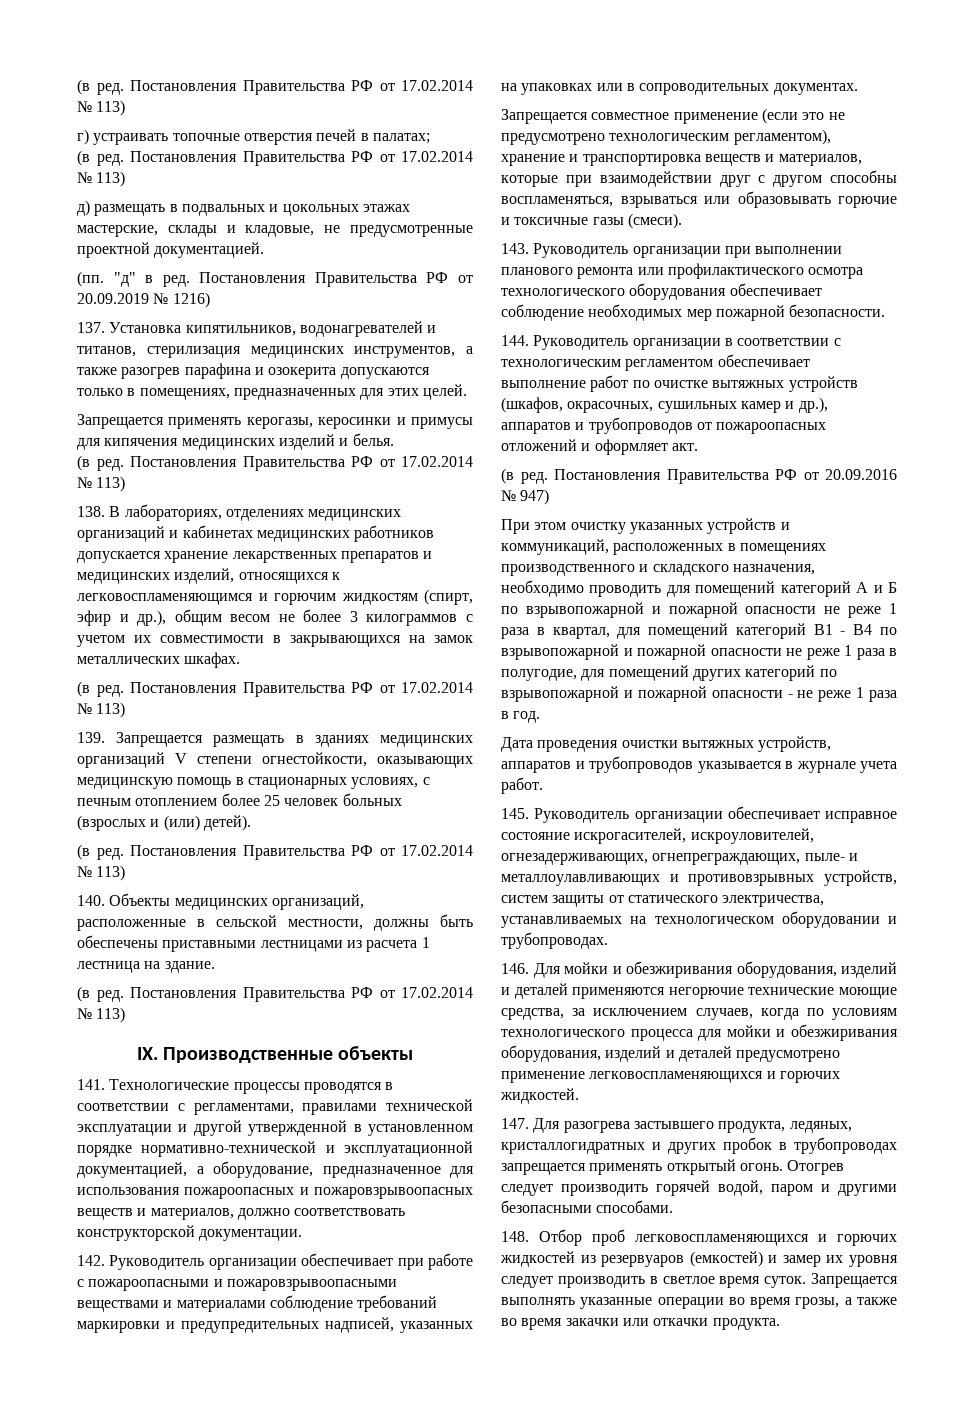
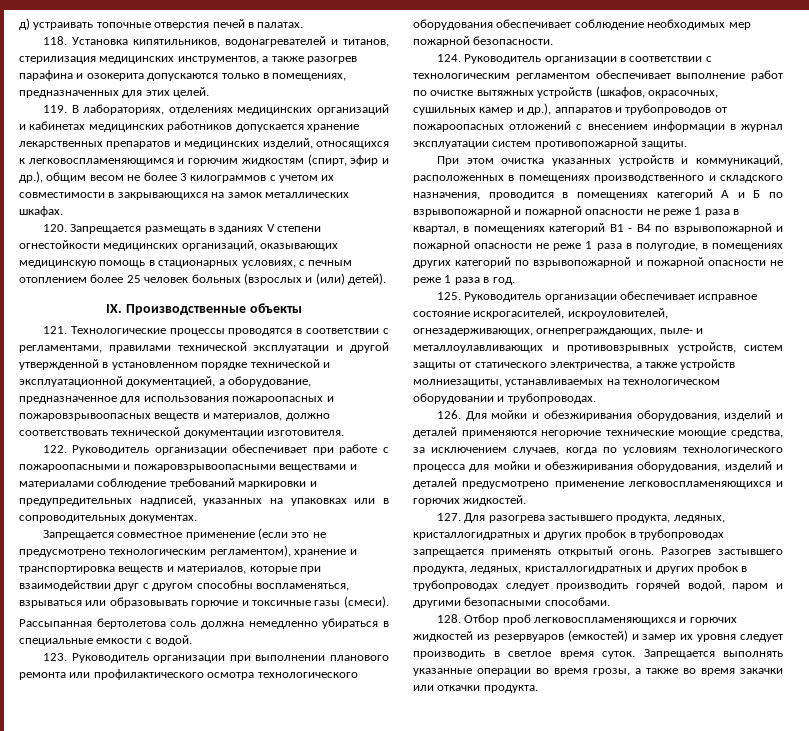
[77,79,473,95] [77,100,126,116] [77,129,89,145] (в ред. Постановления Правительства РФ от 17.02.2014 № 113) // г) -> [19,18,30,30] д)
[372,133,430,144] [77,150,473,166] [77,171,126,187] [77,200,410,216] [77,225,474,237] [77,242,265,258] [77,271,473,287] [77,292,210,308] [77,322,105,333] палатах; // (в ред. Постановления Правительства РФ от 17.02.2014 № 113) // д) размещать в подвальных и цокольных этажах мастерские, склады и кладовые, не предусмотренные проектной документацией. // (пп. "д" в ред. Постановления Правительства РФ от 20.09.2019 № 1216) // 137. -> [257,22,304,28] [42,36,67,45] палатах. // 118.
[77,414,474,429] [77,433,394,450] [77,455,473,471] [77,476,126,492] [77,506,105,517] Запрещается применять керогазы, керосинки и примусы для кипячения медицинских изделий и белья. // (в ред. Постановления Правительства РФ от 17.02.2014 № 113) // 138. -> [42,105,67,113] 119.
[77,681,473,697] [77,702,126,718] [77,732,474,747] [77,752,367,768] (в ред. Постановления Правительства РФ от 17.02.2014 № 113) // 139. Запрещается размещать в зданиях медицинских организаций V степени огнестойкости, -> [42,224,322,234] [19,240,257,251] 120. Запрещается размещать в зданиях V степени огнестойкости медицинских организаций,
[77,844,473,860] [77,865,126,881] [77,893,364,910] [77,914,473,931] [77,935,430,952] [77,961,215,973] [77,986,473,1002] [77,1007,126,1023] // (в ред. Постановления Правительства РФ от 17.02.2014 № 113) // 140. Объекты медицинских организаций, расположенные в сельской местности, должны быть обеспечены приставными лестницами из расчета 1 лестница на здание. // (в ред. Постановления Правительства РФ от 17.02.2014 № 113) -> (386, 279) none
[77,1079,105,1090] 141. -> [42,326,67,334] 121.
[141,1141,317,1157] нормативно-технической -> [250,359,320,368] технической
[77,1225,303,1241] [77,1255,105,1266] конструкторской документации. // 142. -> [111,427,345,438] [42,445,67,453] технической документации изготовителя. // 122.
[501,243,529,254] 143. -> [19,618,389,629] [19,635,193,646] [42,653,67,661] Рассыпанная бертолетова соль должна немедленно убираться в специальные емкости с водой. // 123.
[501,335,529,346] 144. -> [436,54,461,62] 124.
[581,439,698,455] [501,468,897,484] [501,489,550,505] и оформляет акт. // (в ред. Постановления Правительства РФ от 20.09.2016 № 947) -> [576,121,783,132] [413,138,688,149] с внесением информации в журнал эксплуатации систем противопожарной защиты.
[570,522,626,534] очистку -> [501,158,545,164] очистка
[501,580,776,597] необходимо проводить для помещений -> [488,192,648,200] проводится в помещениях
[617,623,729,639] для помещений -> [463,226,545,234] в помещениях
[581,665,689,681] для помещений -> [701,243,783,251] в помещениях
[787,694,793,698] - -> (766, 263) none
[501,736,832,752] [501,756,897,773] [501,777,543,794] [501,808,529,819] Дата проведения очистки вытяжных устройств, аппаратов и трубопроводов указывается в журнале учета работ. // 145. -> [436,292,461,300] 125.
(825, 901) none -> [635,359,736,370] [413,379,502,387] а также устройств молниезащиты,
[501,963,529,974] 146. -> [436,410,461,419] 126.
[501,1118,529,1129] 147. -> [436,513,461,521] 127.
[787,1160,845,1175] Отогрев -> [661,547,783,557] [413,563,748,574] [413,580,498,591] Разогрев застывшего продукта, ледяных, кристаллогидратных и других пробок в трубопроводах
[501,1231,529,1242] 148. -> [436,614,461,623] 128.

